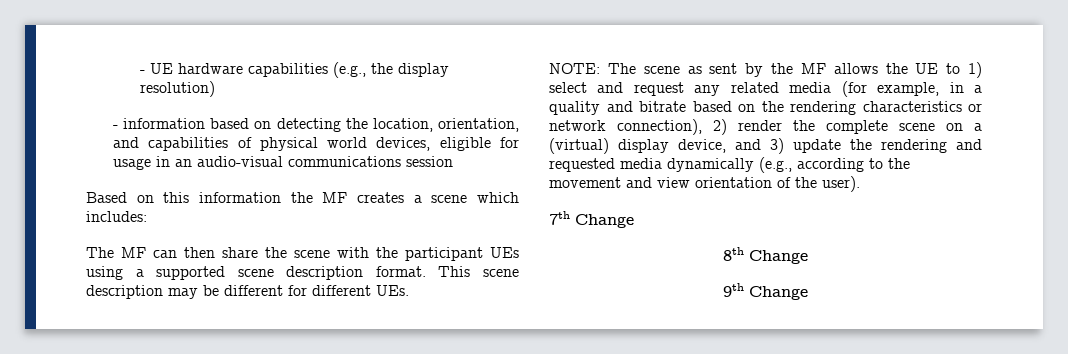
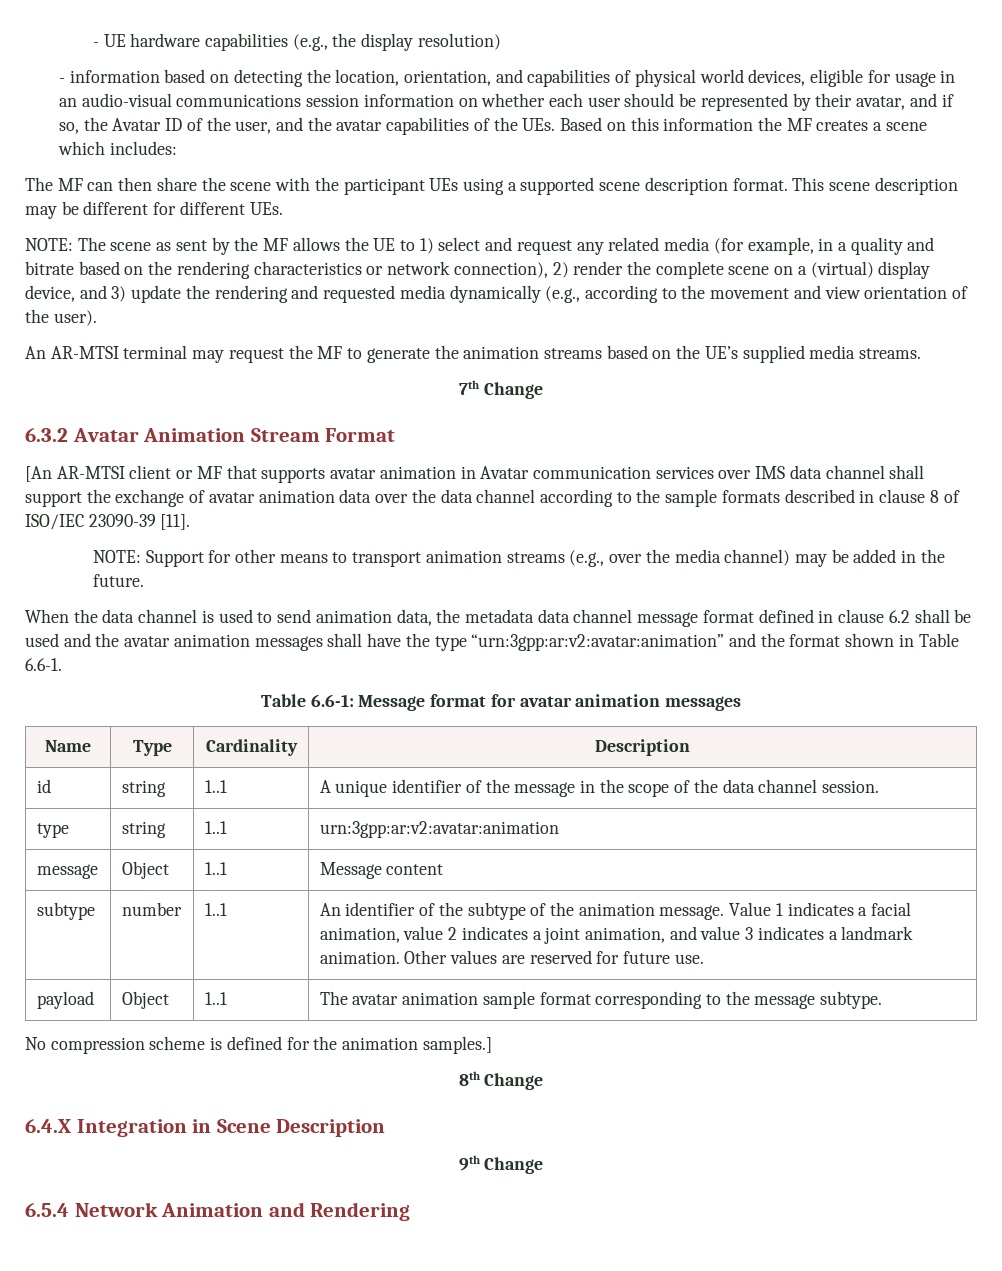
(453, 161) // -> [363,93,954,111] [58,117,556,135] information on whether each user should be represented by their avatar, and if so, the Avatar ID of the user, and the avatar capabilities of the UEs.
[549,211,634,228] [723,247,808,264] [723,283,808,300] 7th Change // 8th Change // 9th Change -> [25,345,922,363] [459,380,543,399] [25,428,396,442] [25,465,925,483] [25,489,960,507] [25,514,191,530] [92,549,945,567] [92,574,144,587] [25,609,972,627] [25,633,959,651] [25,658,62,671] [260,694,742,711] [45,740,91,752] [132,740,172,756] [205,739,298,756] [595,739,690,756] [36,779,51,793] [121,780,166,797] [204,780,227,793] [319,779,880,797] [36,823,69,838] [121,821,166,838] [204,821,227,834] [319,821,559,838] [36,864,98,879] [121,861,169,879] [204,862,227,875] [319,862,444,879] [36,902,95,920] [121,902,182,916] [204,903,227,916] [319,902,912,920] [319,926,914,944] [319,950,704,964] [36,991,94,1009] [121,991,169,1009] [204,992,227,1005] [319,991,883,1009] [25,1036,492,1054] [458,1071,544,1090] [25,1119,386,1137] [458,1155,544,1174] [25,1202,411,1221] An AR-MTSI terminal may request the MF to generate the animation streams based on the UE’s supplied media streams. // 7th Change // 6.3.2 Avatar Animation Stream Format // [An AR-MTSI client or MF that supports avatar animation in Avatar communication services over IMS data channel shall support the exchange of avatar animation data over the data channel according to the sample formats described in clause 8 of ISO/IEC 23090-39 [11]. // NOTE: Support for other means to transport animation streams (e.g., over the media channel) may be added in the future. // When the data channel is used to send animation data, the metadata data channel message format defined in clause 6.2 shall be used and the avatar animation messages shall have the type “urn:3gpp:ar:v2:avatar:animation” and the format shown in Table 6.6-1. // Table 6.6-1: Message format for avatar animation messages // Name | Type | Cardinality | Description // id | string | 1..1 | A unique identifier of the message in the scope of the data channel session. // type | string | 1..1 | urn:3gpp:ar:v2:avatar:animation // message | Object | 1..1 | Message content // subtype | number | 1..1 | An identifier of the subtype of the animation message. Value 1 indicates a facial animation, value 2 indicates a joint animation, and value 3 indicates a landmark animation. Other values are reserved for future use. // payload | Object | 1..1 | The avatar animation sample format corresponding to the message subtype. // No compression scheme is defined for the animation samples.] // 8th Change // 6.4.X Integration in Scene Description // 9th Change // 6.5.4 Network Animation and Rendering

